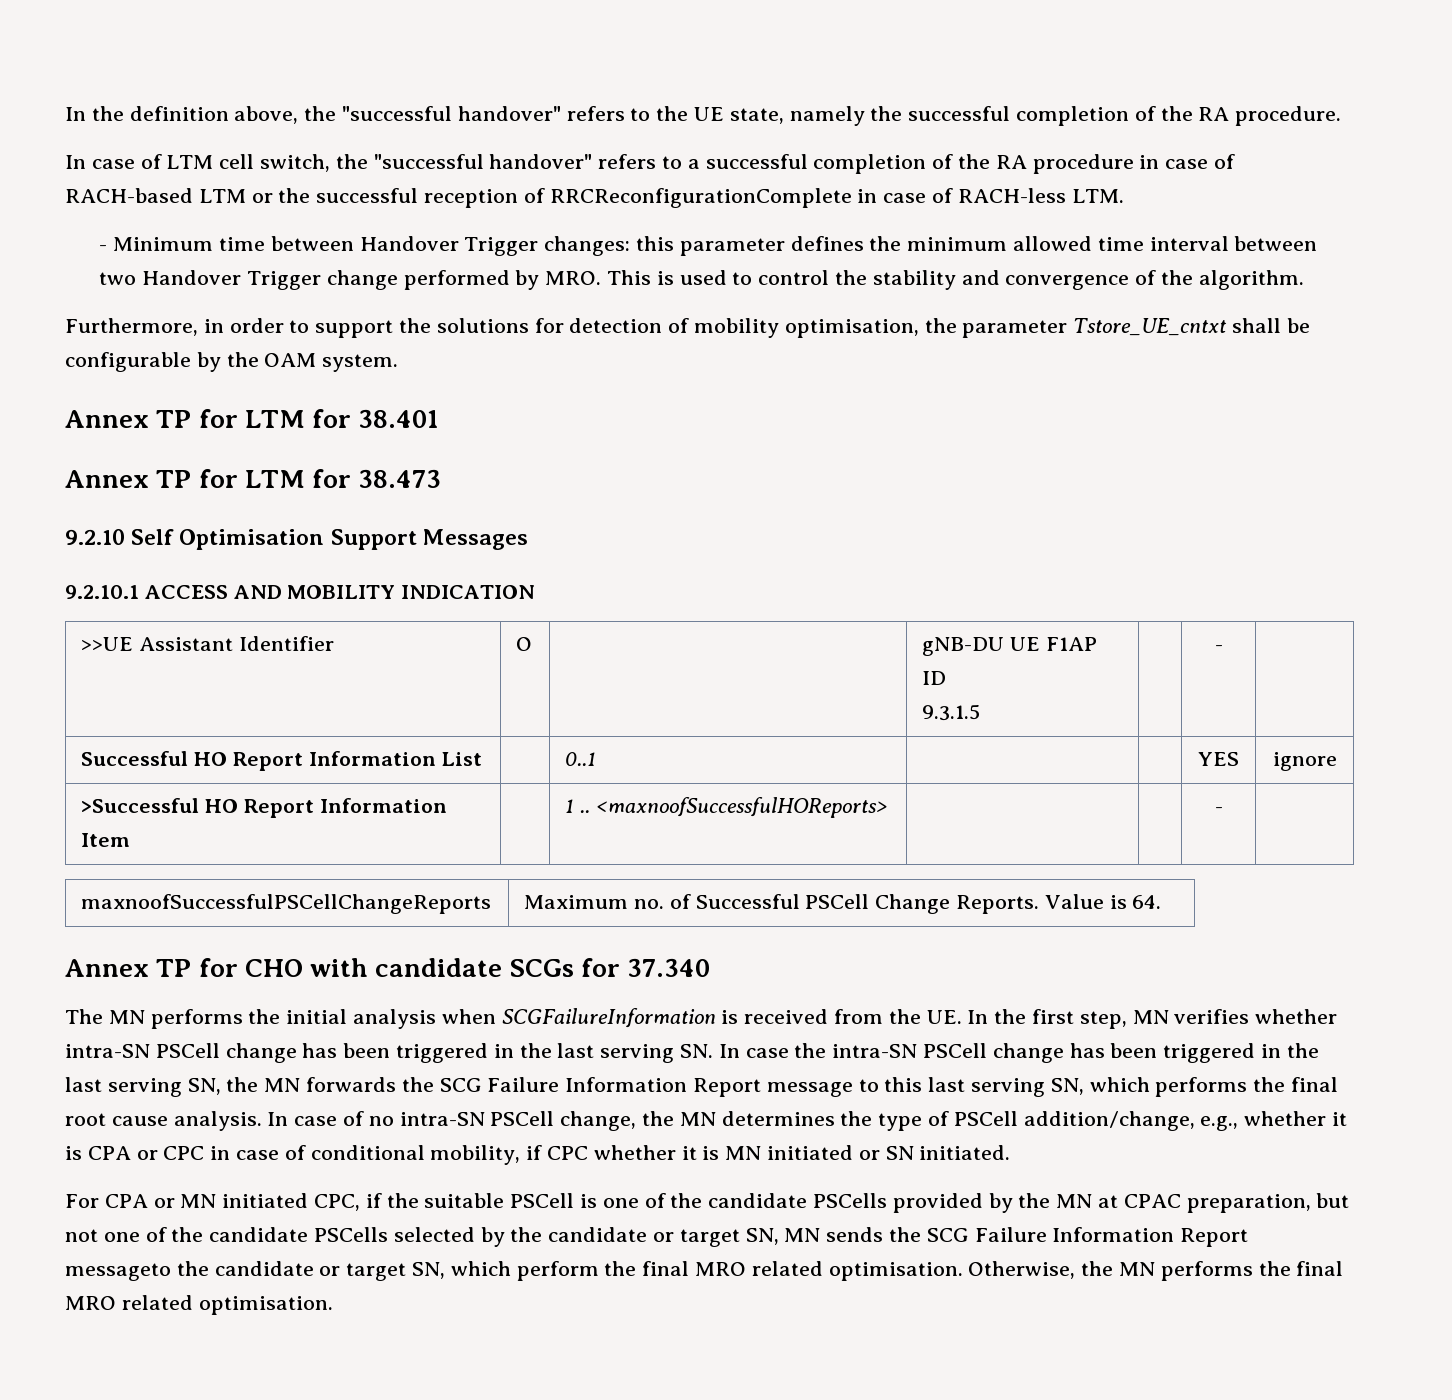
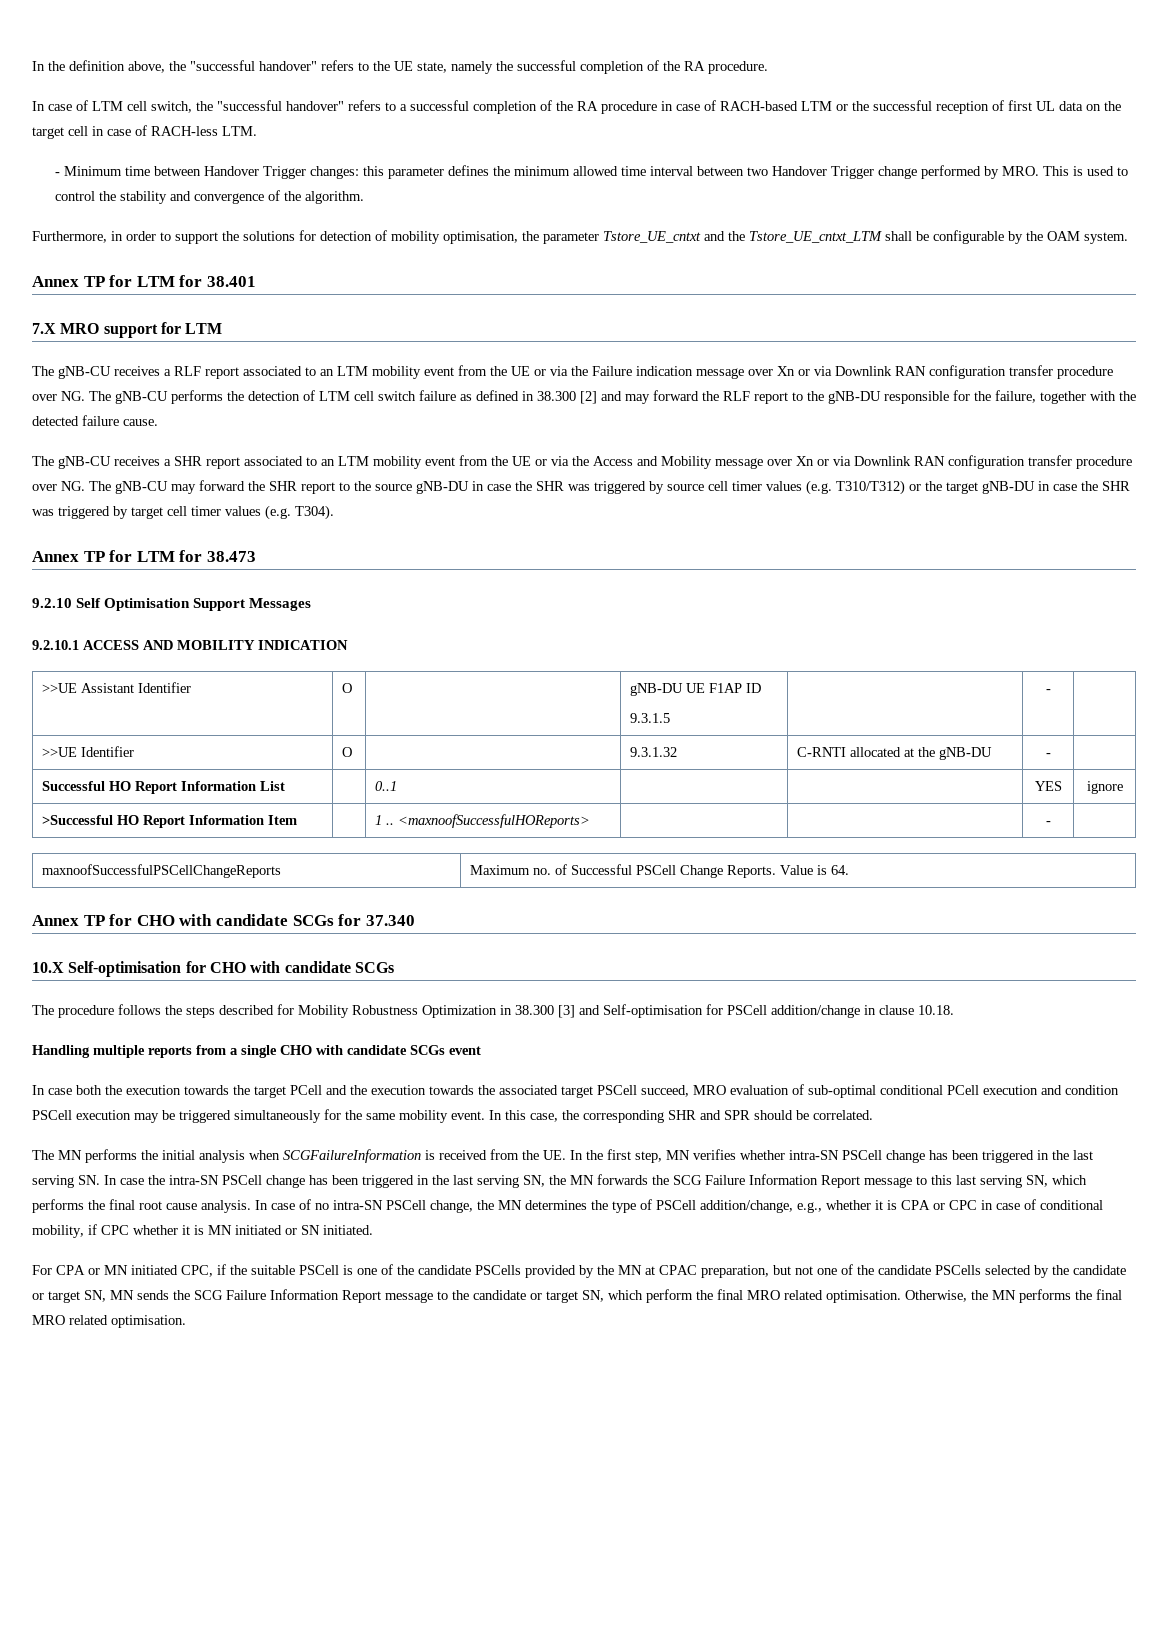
[549,188,852,208] RRCReconfigurationComplete -> [1008,100,1121,111] [32,126,88,139] first UL data on the target cell
(1228, 327) none -> [704,231,882,243] and the Tstore_UE_cntxt_LTM
(440, 418) none -> [32,322,223,338] [32,365,1113,379] [32,390,1136,404] [32,415,158,426] [32,455,1132,469] [32,480,1130,495] [32,505,334,520] // 7.X MRO support for LTM // The gNB-CU receives a RLF report associated to an LTM mobility event from the UE or via the Failure indication message over Xn or via Downlink RAN configuration transfer procedure over NG. The gNB-CU performs the detection of LTM cell switch failure as defined in 38.300 [2] and may forward the RLF report to the gNB-DU responsible for the failure, together with the detected failure cause. // The gNB-CU receives a SHR report associated to an LTM mobility event from the UE or via the Access and Mobility message over Xn or via Downlink RAN configuration transfer procedure over NG. The gNB-CU may forward the SHR report to the source gNB-DU in case the SHR was triggered by source cell timer values (e.g. T310/T312) or the target gNB-DU in case the SHR was triggered by target cell timer values (e.g. T304).
(1223, 648) none -> [42,746,135,757] [342,747,353,757] [630,747,678,757] [797,747,993,760] [1045,753,1051,757] // >>UE Identifier | O | | 9.3.1.32 | C-RNTI allocated at the gNB-DU | - |
(711, 967) none -> [32,961,394,977] [32,1004,954,1018] [32,1045,481,1058] [32,1084,1119,1098] [32,1109,873,1123] // 10.X Self-optimisation for CHO with candidate SCGs // The procedure follows the steps described for Mobility Robustness Optimization in 38.300 [3] and Self-optimisation for PSCell addition/change in clause 10.18. // Handling multiple reports from a single CHO with candidate SCGs event // In case both the execution towards the target PCell and the execution towards the associated target PSCell succeed, MRO evaluation of sub-optimal conditional PCell execution and condition PSCell execution may be triggered simultaneously for the same mobility event. In this case, the corresponding SHR and SPR should be correlated.
[65,1263,171,1281] messageto -> [385,1291,448,1303] message to

